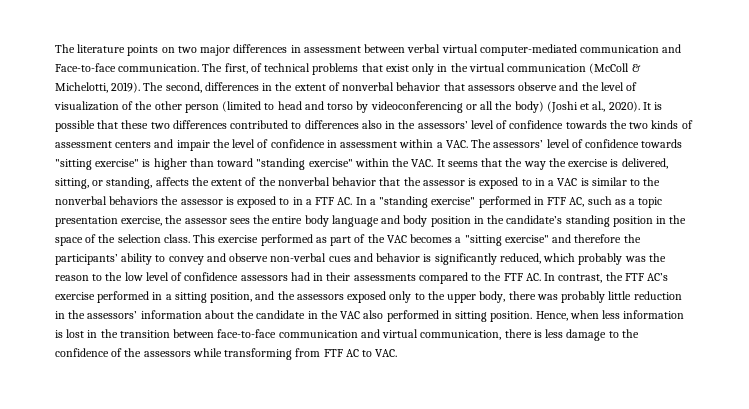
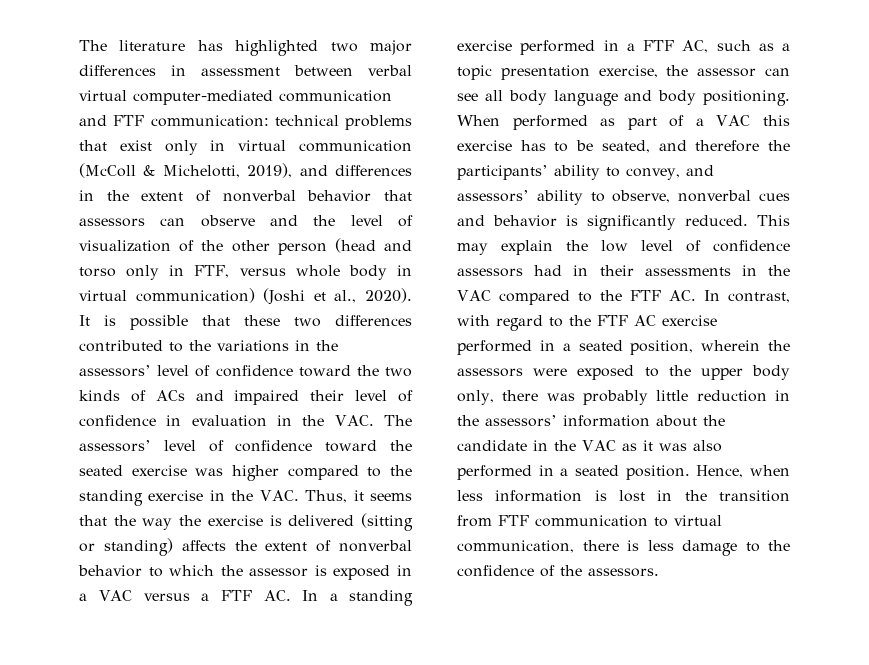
[127,45,175,56] points on -> [197,40,319,56] has highlighted
[55,63,262,74] Face-to-face communication. The first, of -> [113,115,269,127] FTF communication:
[450,63,468,72] the -> (226, 145) none
[111,82,202,93] 2019). The second, -> [247,163,328,178] 2019), and
(515, 88) none -> [160,218,186,226] can
[222,101,544,113] (limited to head and torso by videoconferencing or all the body) -> [334,238,412,253] [79,265,412,280] [79,288,255,303] (head and torso only in FTF, versus whole body in virtual communication)
[304,120,382,129] differences also -> [189,340,289,352] the variations
[565,120,607,129] towards -> [298,365,351,377] toward
[55,139,230,151] assessment centers and impair the -> [155,390,345,405] ACs and impaired their
[340,139,443,148] assessment within a -> [191,415,325,427] evaluation in the
[641,139,683,148] [55,158,445,170] towards "sitting exercise" is higher than toward "standing exercise" within the VAC. It -> [325,440,413,452] [79,465,412,481] [79,490,364,506] toward the seated exercise was higher compared to the standing exercise in the VAC. Thus, it
[621,158,668,169] [55,177,153,189] delivered, sitting, or standing, -> [288,513,414,531] [79,538,173,556] delivered (sitting or standing)
[258,177,532,189] the nonverbal behavior that the assessor is exposed to -> [339,540,413,552] [78,565,391,580] nonverbal behavior to which the assessor is exposed
[580,177,661,186] [55,196,303,208] is similar to the nonverbal behaviors the assessor is exposed to in -> [143,593,190,601] versus
[379,196,544,208] "standing exercise" performed in -> [349,590,413,606] [457,40,635,55] standing exercise performed in a
[229,215,303,224] sees the entire -> [765,68,790,76] [457,90,503,101] can see all
[430,215,687,227] [55,234,549,246] position in the candidate’s standing position in the space of the selection class. This exercise performed as part of the VAC becomes a "sitting exercise" -> [703,90,790,106] [457,115,790,130] [457,140,650,153] positioning. When performed as part of a VAC this exercise has to be seated,
[168,253,327,265] convey and observe non-verbal -> [626,165,714,180] [457,190,752,205] convey, and assessors’ ability to observe, nonverbal
[499,253,666,265] [55,274,103,281] reduced, which probably was the reason to -> [685,215,790,226] [457,240,553,255] reduced. This may explain
(416, 277) none -> [741,265,790,276] [457,290,491,301] in the VAC
[605,272,669,281] [55,291,412,303] the FTF AC’s exercise performed in a sitting position, and the assessors exposed only -> [457,315,717,331] [457,340,790,355] [457,365,635,380] with regard to the FTF AC exercise performed in a seated position, wherein the assessors were exposed
[479,291,506,303] body, -> [752,365,790,380] [457,390,494,405] body only,
(361, 315) none -> [621,440,687,451] as it was
[455,311,488,322] sitting -> [560,465,619,476] a seated
[173,329,380,338] between face-to-face communication and -> [457,515,668,527] from FTF communication to
[143,348,398,360] assessors while transforming from FTF AC to VAC. -> [588,568,659,577] assessors.

